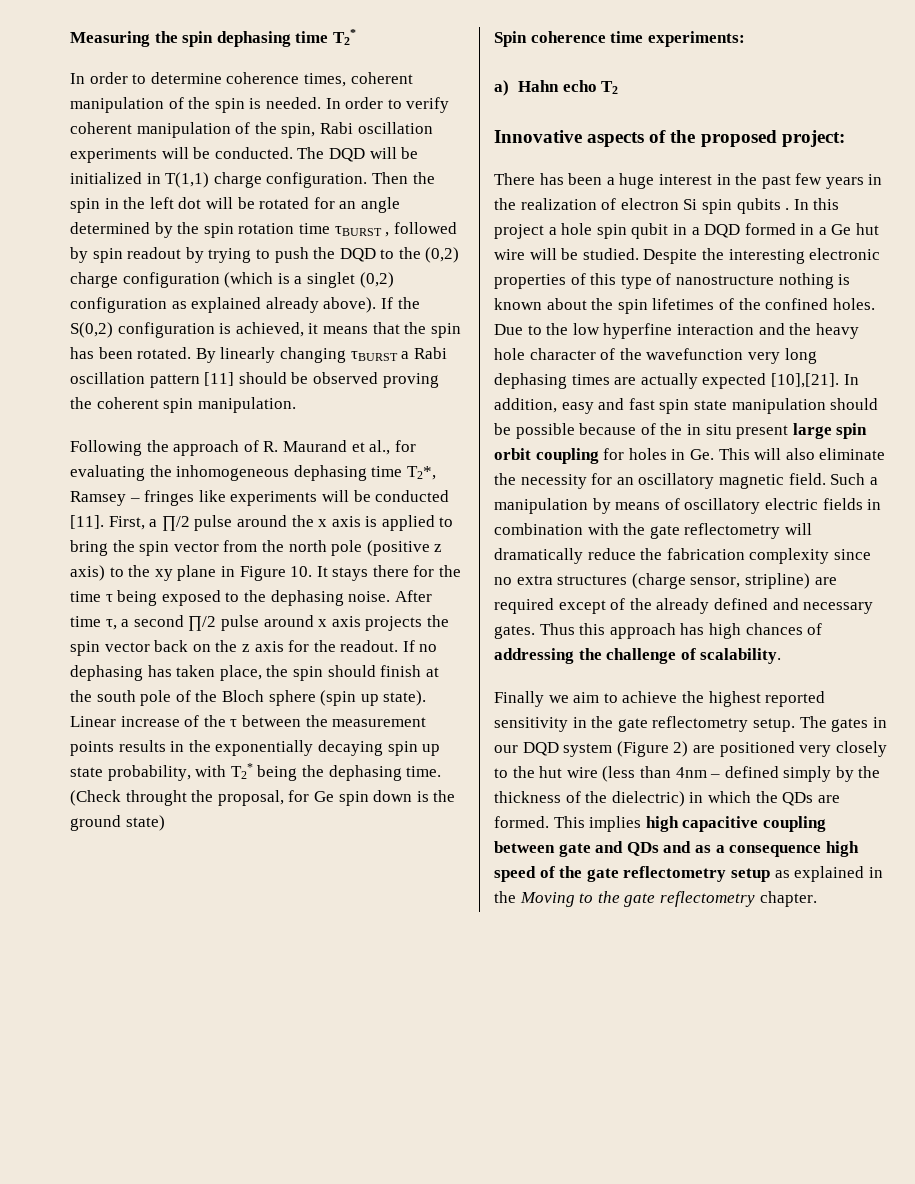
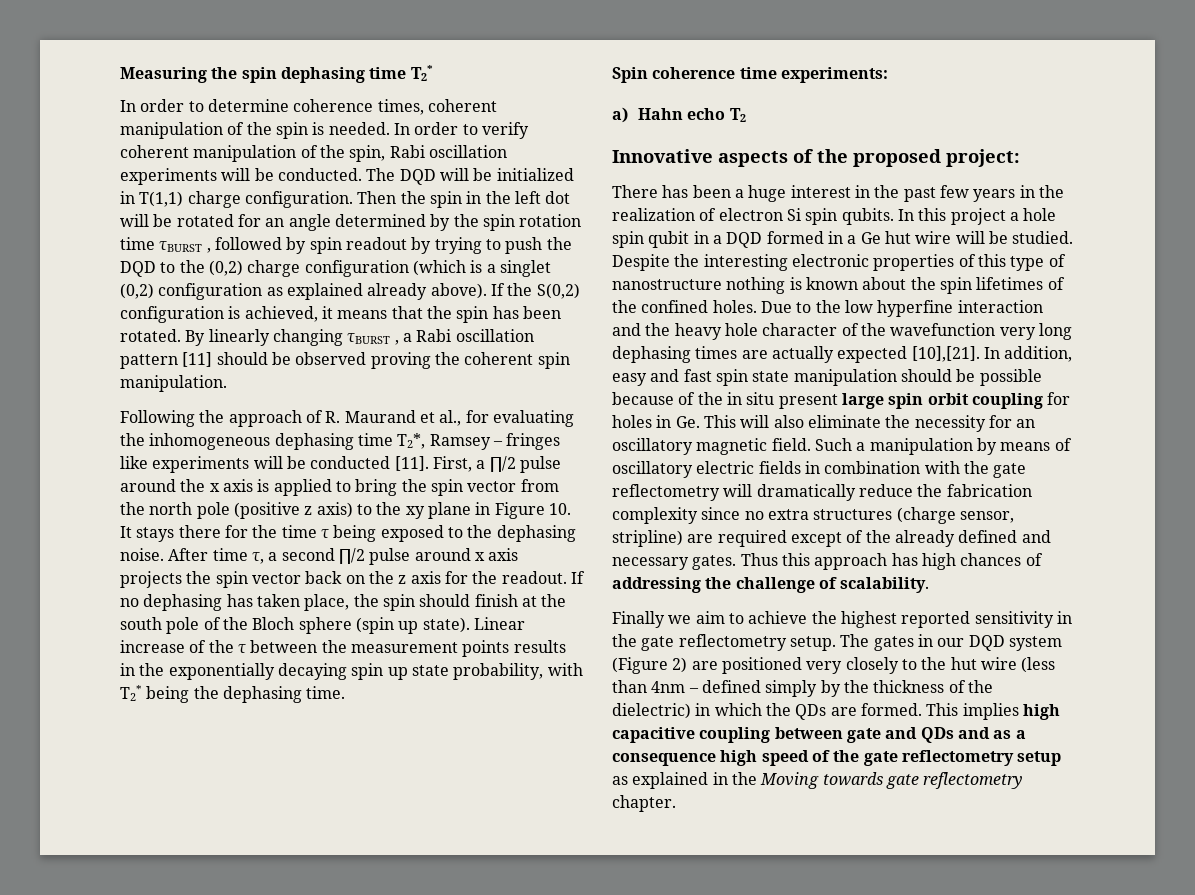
(398, 356) none -> [394,340,399,345] ,
[70,790,456,806] [70,815,165,831] (Check throught the proposal, for Ge spin down is the ground state) -> (346, 692) none
[736,198,790,214] qubits . -> [841,208,894,225] qubits.
[579,891,620,903] to the -> [822,772,883,786] towards

